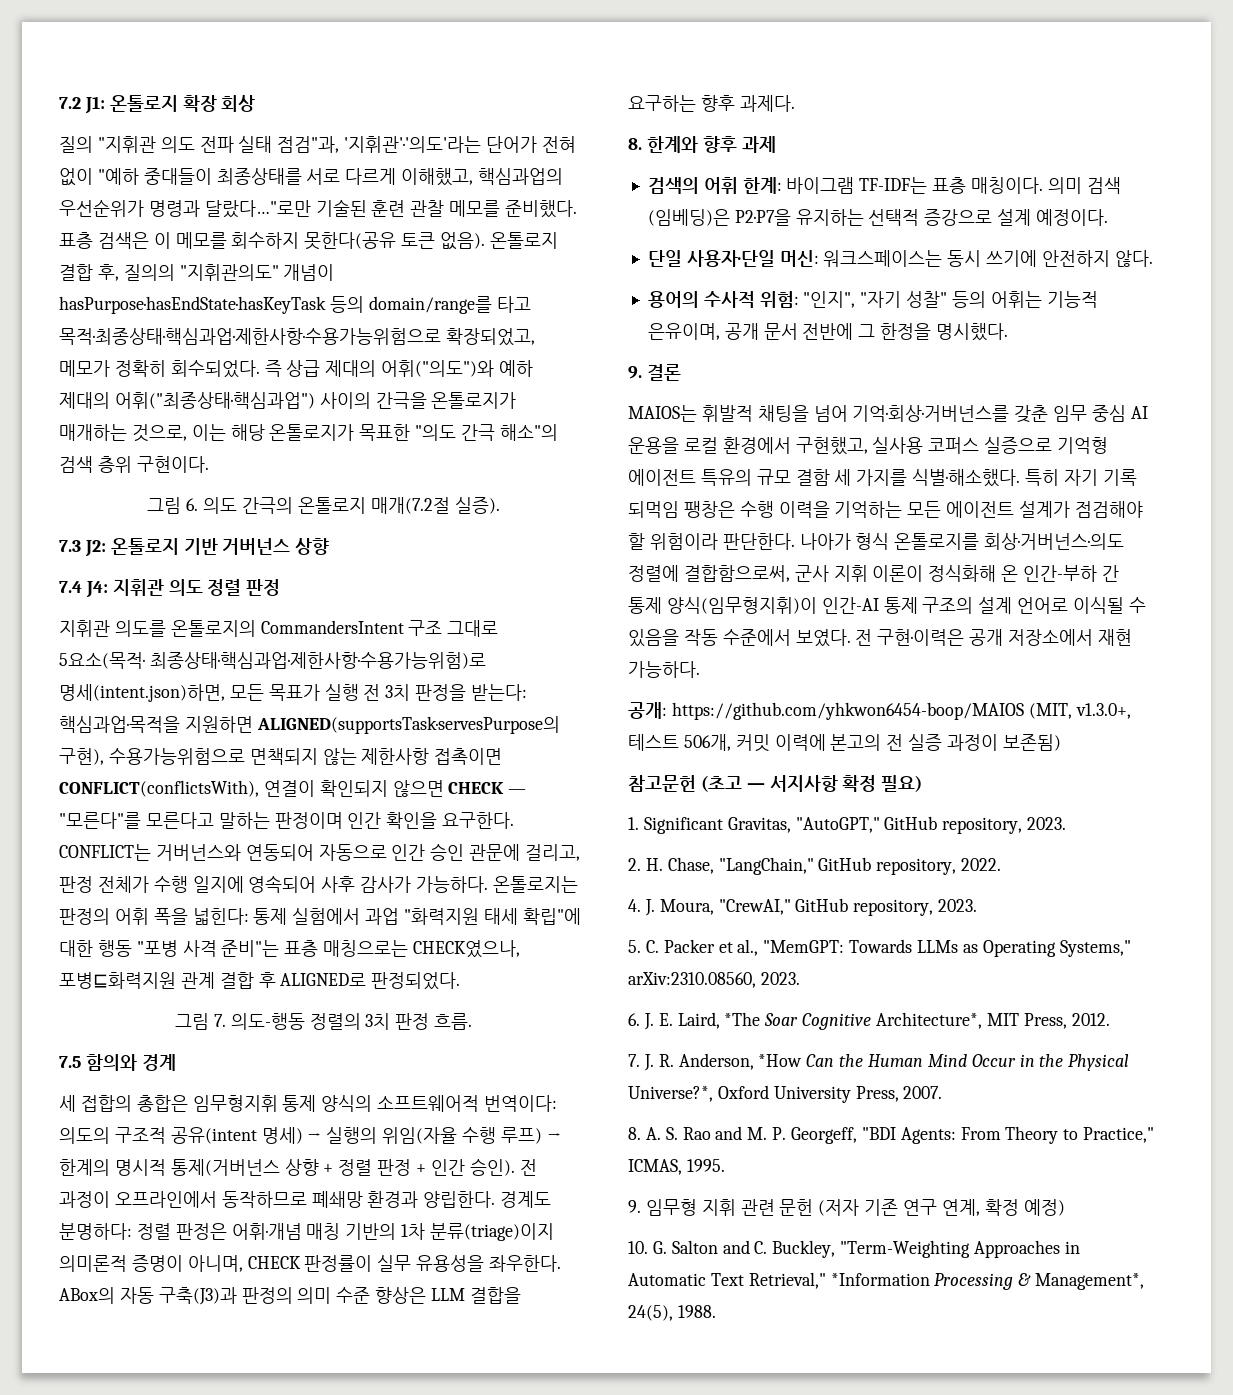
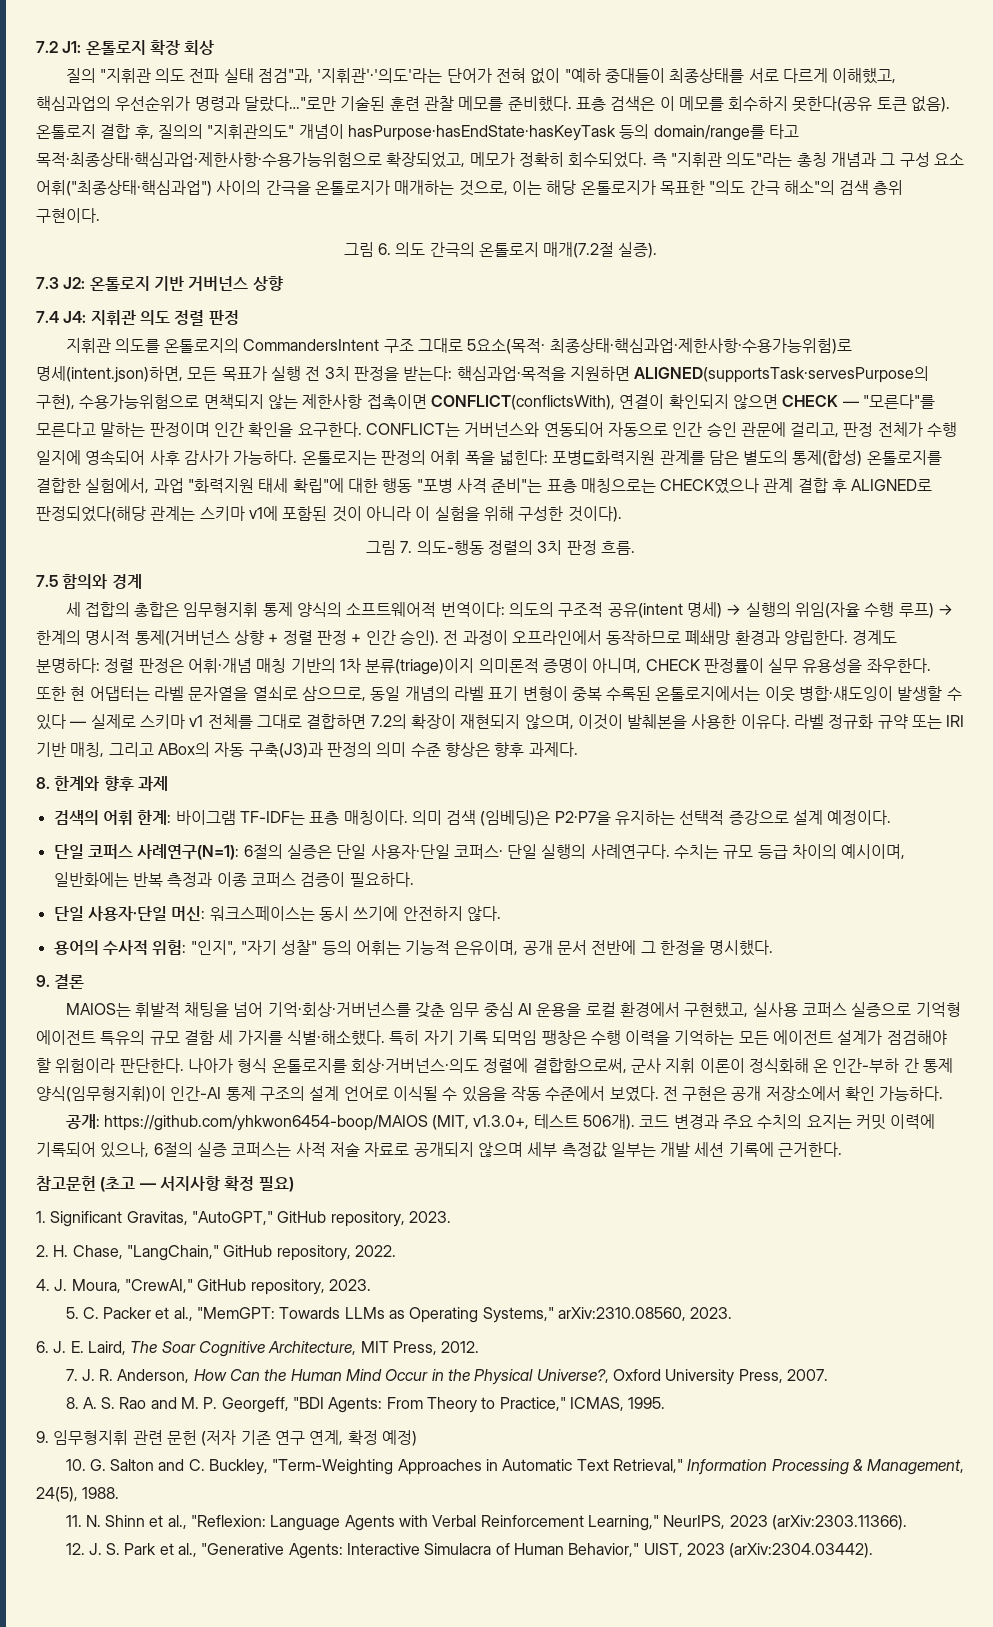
[286,360,534,377] [59,392,110,409] 상급 제대의 어휘("의도")와 예하 제대의 -> [670,152,964,167] "지휘관 의도"라는 총칭 개념과 그 구성 요소
[253,908,361,925] 통제 실험에서 -> [552,450,942,466] [36,478,150,493] 포병⊑화력지원 관계를 담은 별도의 통제(합성) 온톨로지를 결합한 실험에서,
[413,940,521,958] [59,972,176,989] CHECK였으나, 포병⊑화력지원 -> [660,478,760,494] CHECK였으나
[371,972,461,990] 판정되었다. -> [36,506,622,522] 판정되었다(해당 관계는 스키마 v1에 포함된 것이 아니라 이 실험을 위해 구성한 것이다).
(562, 1263) none -> [36,686,962,702] [36,714,965,730] [36,742,154,757] 또한 현 어댑터는 라벨 문자열을 열쇠로 삼으므로, 동일 개념의 라벨 표기 변형이 중복 수록된 온톨로지에서는 이웃 병합·섀도잉이 발생할 수 있다 — 실제로 스키마 v1 전체를 그대로 결합하면 7.2의 확장이 재현되지 않으며, 이것이 발췌본을 사용한 이유다. 라벨 정규화 규약 또는 IRI 기반 매칭, 그리고
[431,1287,521,1304] [628,95,696,112] LLM 결합을 요구하는 -> (490, 749) none
(1108, 217) none -> [53,844,906,860] [53,872,414,887] // 단일 코퍼스 사례연구(N=1): 6절의 실증은 단일 사용자·단일 코퍼스· 단일 실행의 사례연구다. 수치는 규모 등급 차이의 예시이며, 일반화에는 반복 측정과 이종 코퍼스 검증이 필요하다.
[877,629,965,646] 구현·이력은 -> [682,1086,728,1101] 구현은
[1097,629,1132,646] 재현 -> [845,1086,876,1101] 확인
[683,734,1061,752] 506개, 커밋 이력에 본고의 전 실증 과정이 보존됨) -> [583,1114,936,1130] [36,1142,843,1158] 506개). 코드 변경과 주요 수치의 요지는 커밋 이력에 기록되어 있으나, 6절의 실증 코퍼스는 사적 저술 자료로 공개되지 않으며 세부 측정값 일부는 개발 세션 기록에 근거한다.
[724,1012,761,1026] *The -> [130,1341,158,1353] The
[876,1012,983,1029] Architecture*, -> [268,1341,357,1355] Architecture,
[758,1054,803,1067] *How -> [193,1369,227,1381] How
[628,1086,713,1102] Universe?*, -> [536,1369,609,1383] Universe?,
[645,1199,736,1216] 임무형 지휘 -> [53,1430,129,1445] 임무형지휘
[830,1273,930,1286] *Information -> [687,1459,768,1475] Information
[1035,1273,1145,1290] Management*, -> [867,1459,965,1475] Management,
(716, 1311) none -> [65,1515,907,1531] [65,1543,874,1559] // 11. N. Shinn et al., "Reflexion: Language Agents with Verbal Reinforcement Learning," NeurIPS, 2023 (arXiv:2303.11366). // 12. J. S. Park et al., "Generative Agents: Interactive Simulacra of Human Behavior," UIST, 2023 (arXiv:2304.03442).

